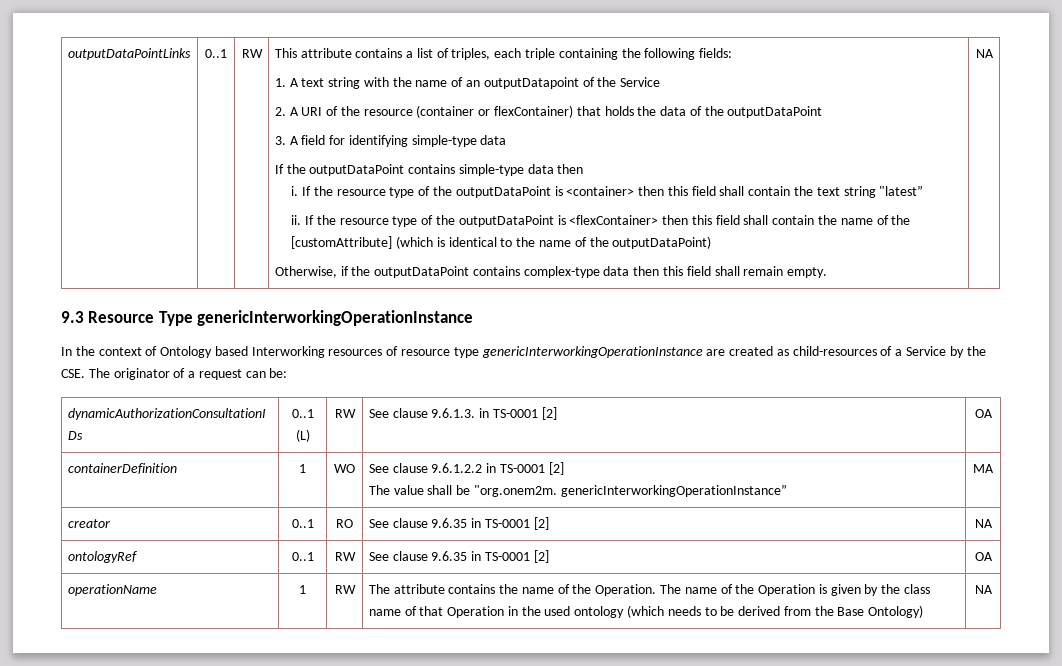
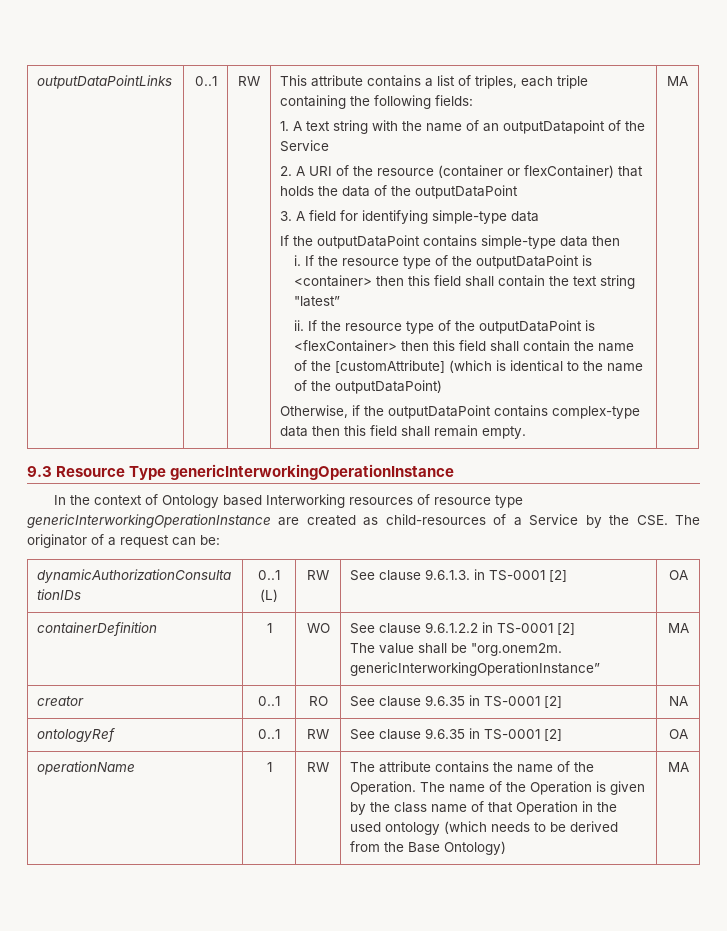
[975,49,994,58] NA -> [667,76,688,86] MA
[974,585,993,594] NA -> [667,762,689,772] MA

